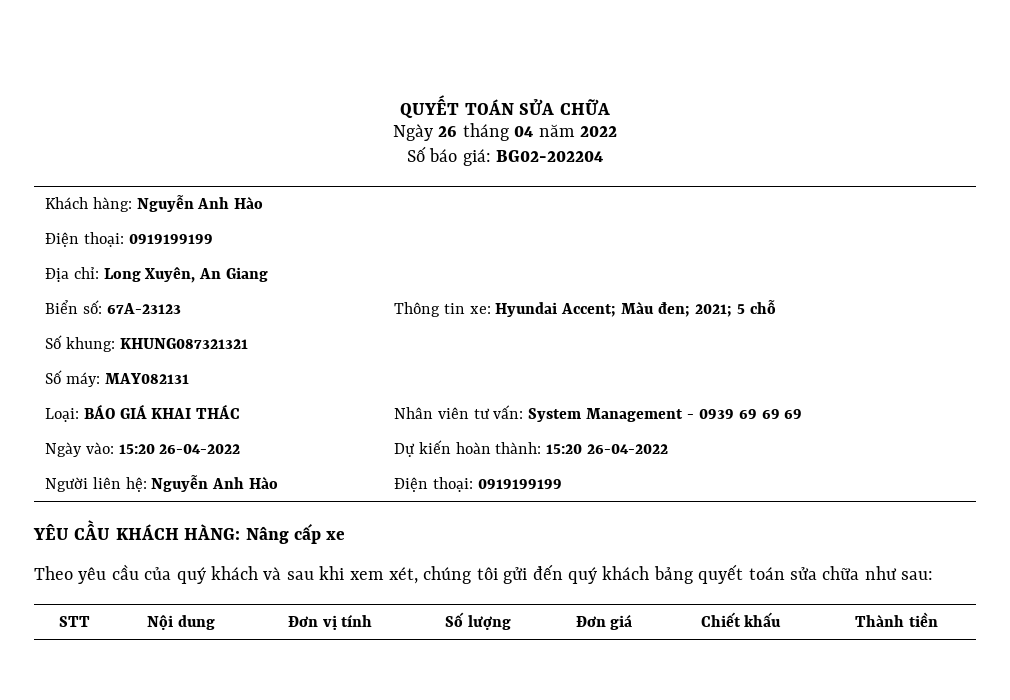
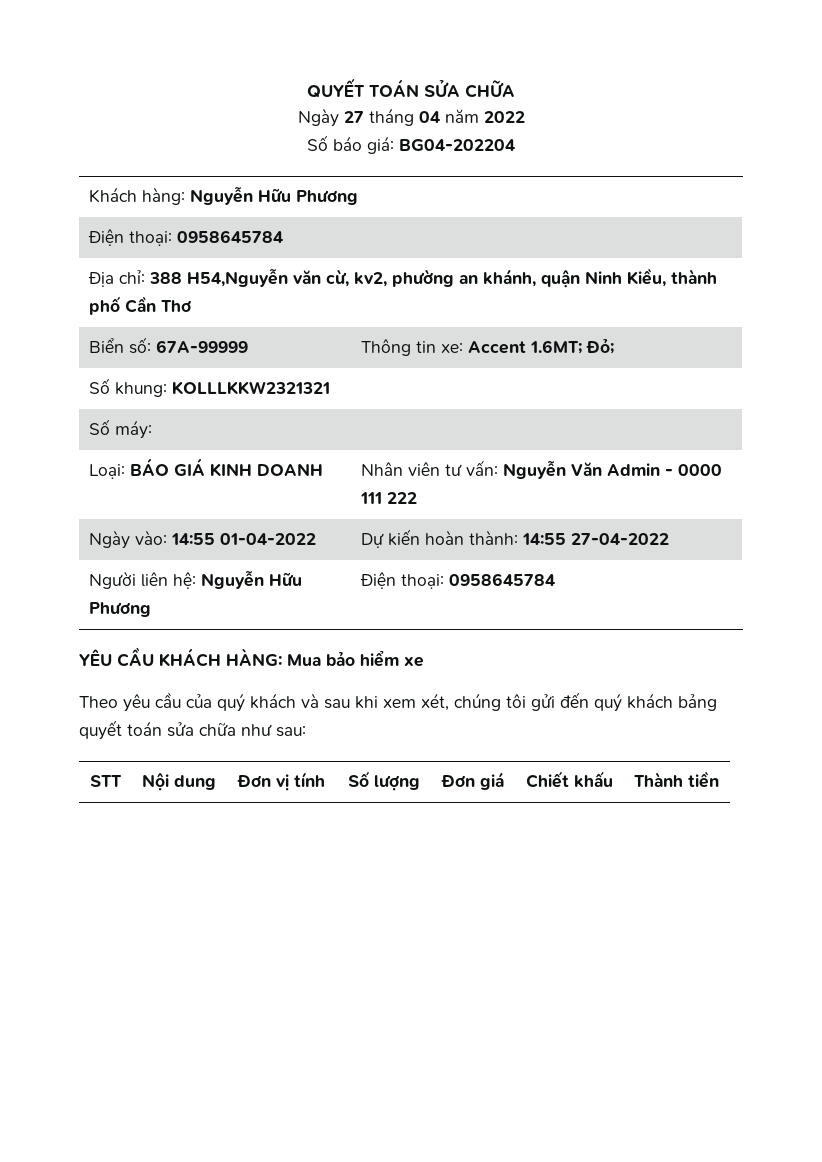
[438,126,458,137] 26 -> [343,111,364,123] 27
[496,150,604,162] BG02-202204 -> [399,139,515,151] BG04-202204
[197,196,264,209] [44,232,213,247] Anh Hào // Điện thoại: 0919199199 -> [257,188,358,205] [87,229,283,246] Hữu Phương // Điện thoại: 0958645784
[103,267,269,283] Long Xuyên, An Giang -> [148,268,717,288] [88,296,191,315] 388 H54,Nguyễn văn cừ, kv2, phường an khánh, quận Ninh Kiều, thành phố Cần Thơ
[106,303,181,314] 67A-23123 -> [155,340,248,353] 67A-99999
[495,300,776,317] Hyundai Accent; Màu đen; 2021; 5 chỗ -> [467,339,614,354] Accent 1.6MT; Đỏ;
[119,338,248,349] KHUNG087321321 -> [171,381,330,395] KOLLLKKW2321321
[104,373,189,384] MAY082131 -> (152, 429) none
[151,404,241,419] KHAI THÁC -> [209,463,323,477] KINH DOANH
[528,408,803,422] System Management - 0939 69 69 69 -> [502,461,722,479] [359,492,417,504] Nguyễn Văn Admin - 0000 111 222
[118,444,241,454] 15:20 26-04-2022 -> [170,533,316,545] 14:55 01-04-2022
[546,444,669,454] 15:20 26-04-2022 -> [521,533,669,545] 14:55 27-04-2022
[212,476,279,489] [393,477,562,492] Anh Hào | Điện thoại: 0919199199 -> [268,572,302,586] [88,602,151,617] [359,572,555,589] Hữu Phương | Điện thoại: 0958645784
[245,524,321,544] Nâng cấp -> [287,651,399,667] Mua bảo hiểm

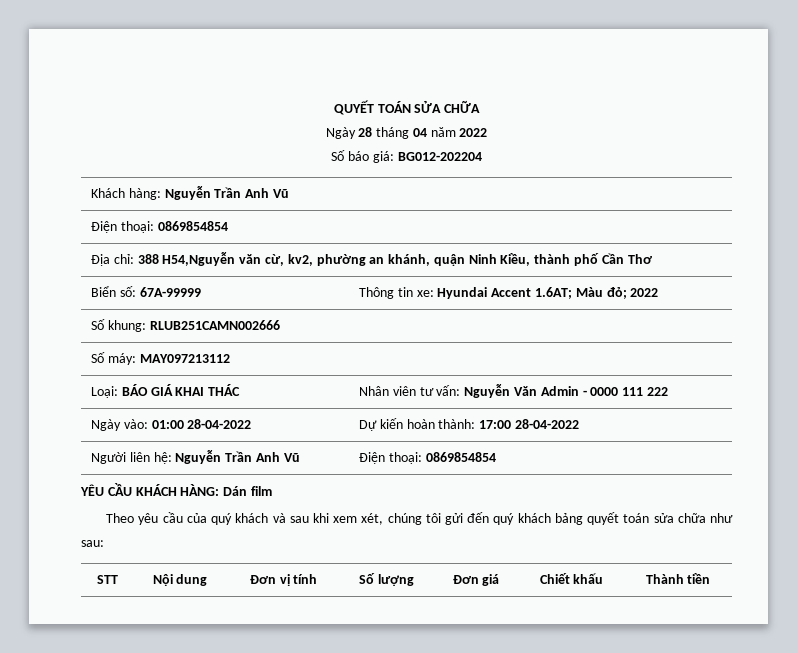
[343,111,364,123] 27 -> [358,127,373,137] 28
[399,139,515,151] BG04-202204 -> [397,152,482,161] BG012-202204
[257,188,358,205] [87,229,283,246] Hữu Phương // Điện thoại: 0958645784 -> [214,187,289,198] [91,221,228,233] Trần Anh Vũ // Điện thoại: 0869854854
[467,339,614,354] Accent 1.6MT; Đỏ; -> [437,287,659,299] Hyundai Accent 1.6AT; Màu đỏ; 2022
[171,381,330,395] KOLLLKKW2321321 -> [149,320,280,330] RLUB251CAMN002666
(152, 429) none -> [139,354,230,363] MAY097213112
[209,463,323,477] KINH DOANH -> [175,384,241,396] KHAI THÁC
[170,533,316,545] 14:55 01-04-2022 -> [151,419,252,429] 01:00 28-04-2022
[521,533,669,545] 14:55 27-04-2022 -> [479,419,579,429] 17:00 28-04-2022
[268,572,302,586] [88,602,151,617] [359,572,555,589] Hữu Phương | Điện thoại: 0958645784 -> [225,451,300,462] [359,452,496,464] Trần Anh Vũ | Điện thoại: 0869854854
[287,651,424,667] Mua bảo hiểm xe -> [223,486,272,496] Dán film

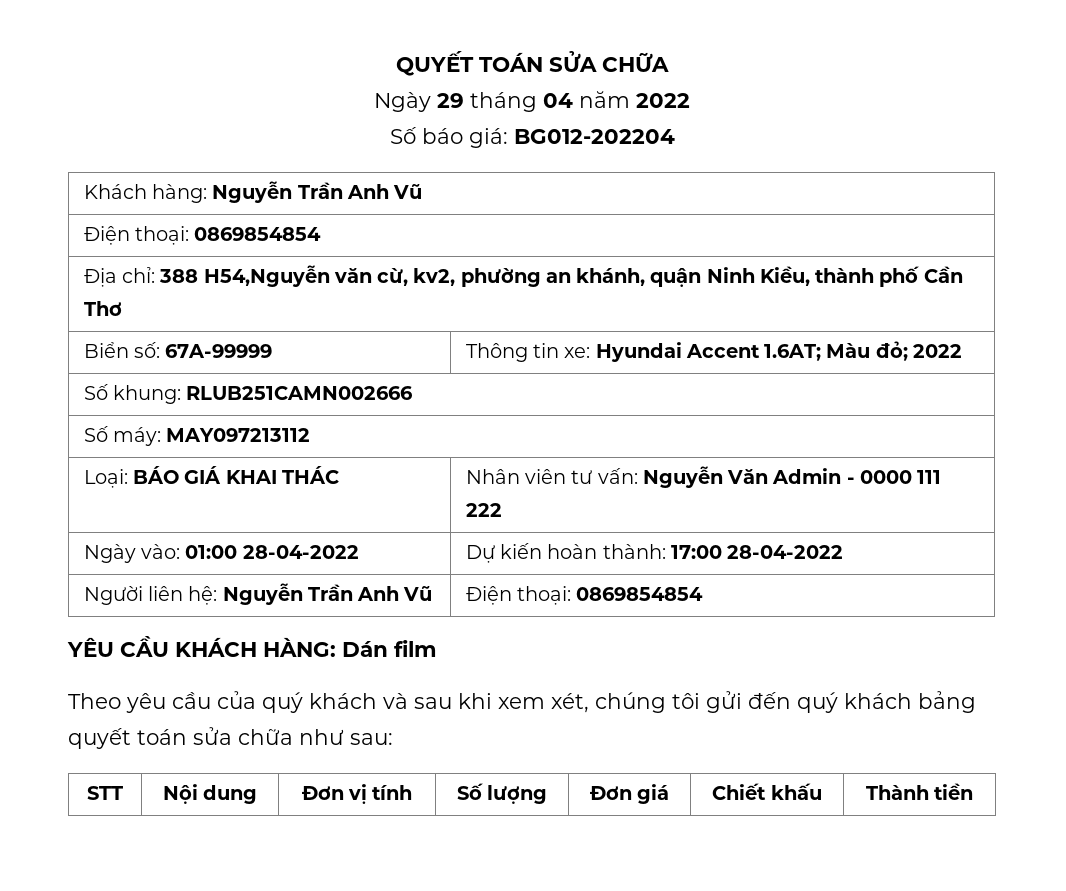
[358,127,373,137] 28 -> [437,93,464,108] 29

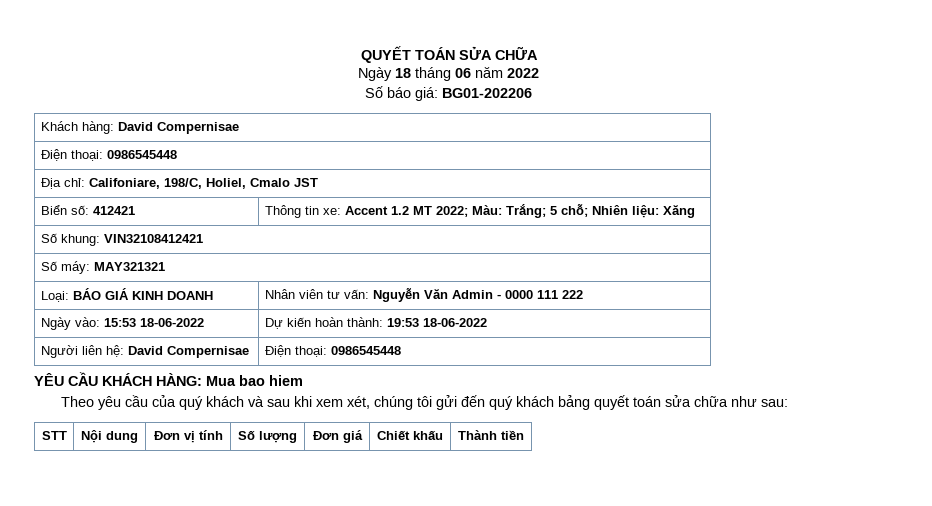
[437,92,573,112] 29 tháng 04 -> [395,67,471,81] 18 tháng 06
[513,129,675,144] BG012-202204 -> [442,88,532,98] BG01-202206
[212,181,423,203] [83,226,322,245] Nguyễn Trần Anh Vũ // Điện thoại: 0869854854 -> [117,122,239,134] [40,149,177,161] David Compernisae // Điện thoại: 0986545448
[159,265,963,287] [83,301,122,316] 388 H54,Nguyễn văn cừ, kv2, phường an khánh, quận Ninh Kiều, thành phố Cần Thơ -> [88,178,318,189] Califoniare, 198/C, Holiel, Cmalo JST
[165,344,273,358] 67A-99999 -> [92,206,135,215] 412421
[595,341,962,362] Hyundai Accent 1.6AT; Màu đỏ; 2022 -> [344,204,695,218] Accent 1.2 MT 2022; Màu: Trắng; 5 chỗ; Nhiên liệu: Xăng
[186,386,414,400] RLUB251CAMN002666 -> [103,234,203,243] VIN32108412421
[166,428,311,442] MAY097213112 -> [93,262,165,271] MAY321321
[225,466,339,484] KHAI THÁC -> [131,291,213,300] KINH DOANH
[185,545,359,559] 01:00 28-04-2022 -> [103,318,204,327] 15:53 18-06-2022
[670,545,844,559] 17:00 28-04-2022 -> [386,318,487,327] 19:53 18-06-2022
[222,583,433,605] [465,586,704,605] Nguyễn Trần Anh Vũ | Điện thoại: 0869854854 -> [127,346,249,358] [264,345,401,357] David Compernisae | Điện thoại: 0986545448
[342,640,437,657] Dán film -> [206,375,303,386] Mua bao hiem

